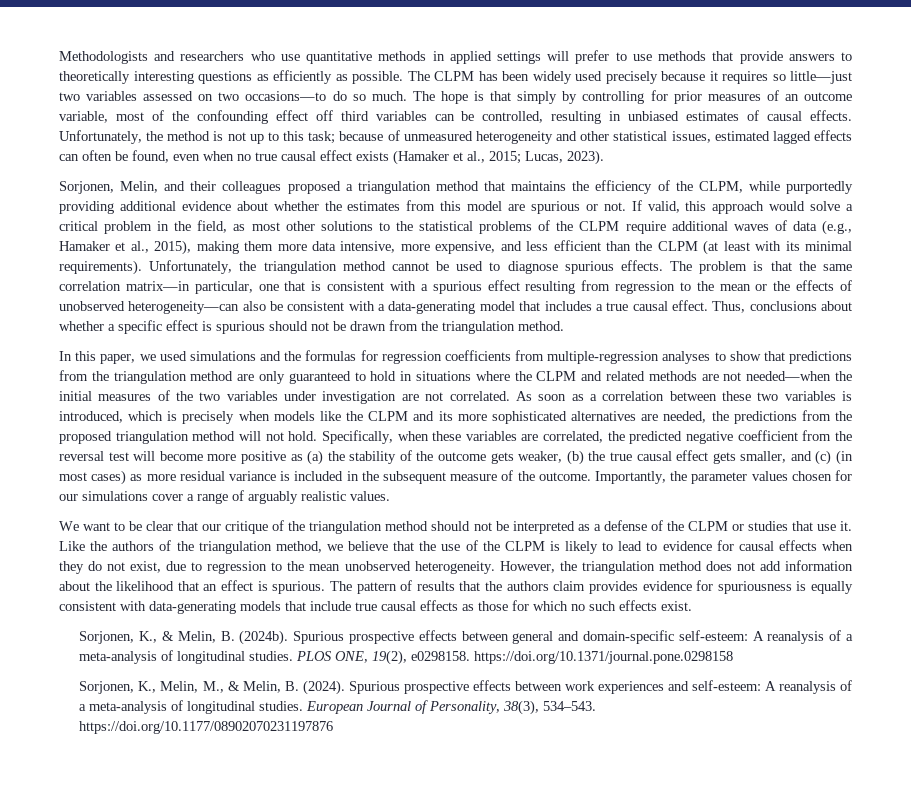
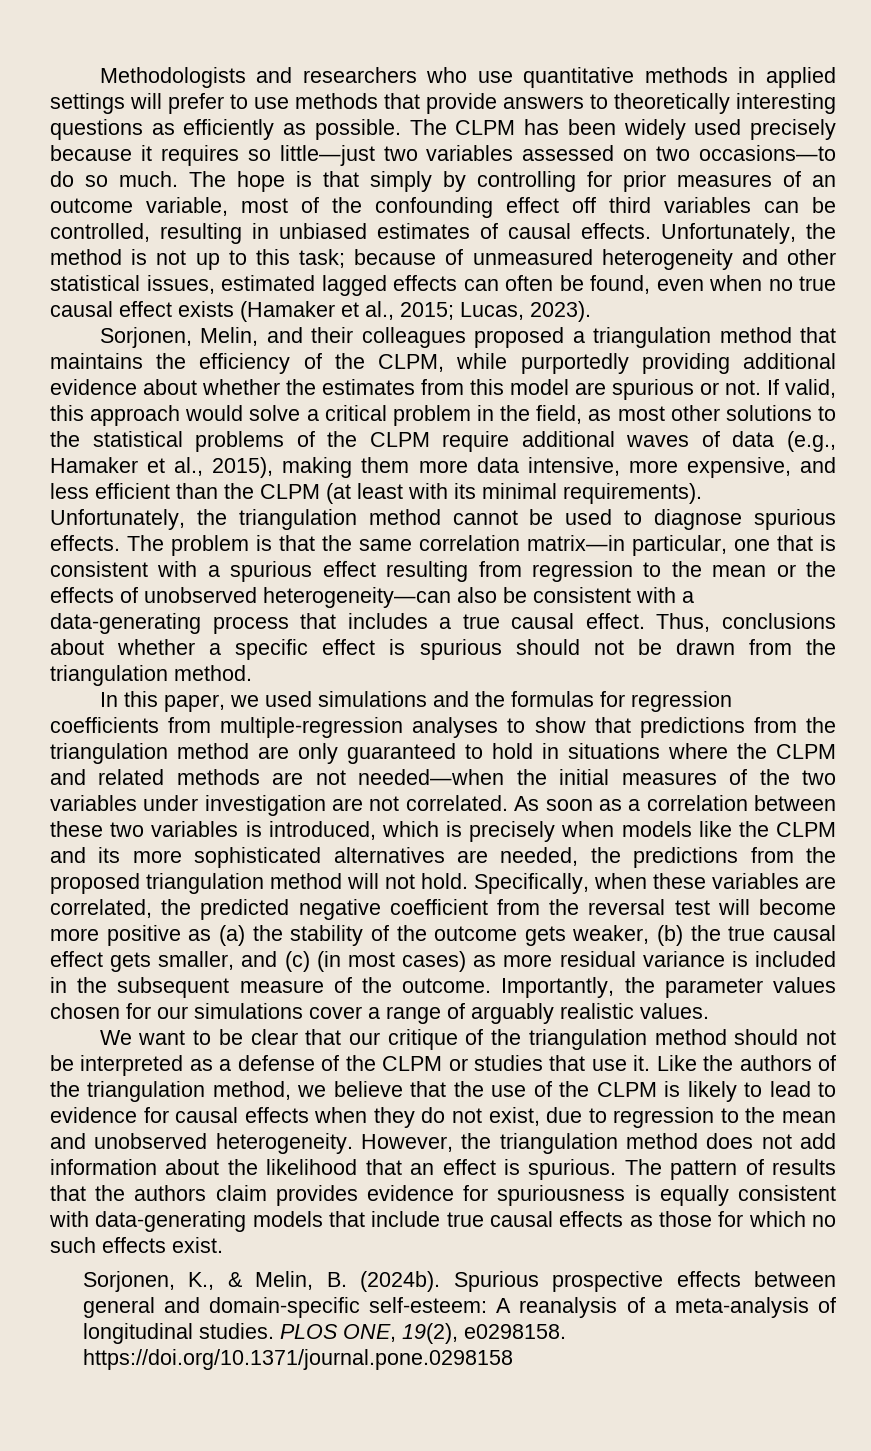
[479,301,515,311] model -> [212,616,289,634] process
(341, 567) none -> [50,1133,86,1149] and
[79,680,852,695] [79,700,597,715] [79,721,334,734] // Sorjonen, K., Melin, M., & Melin, B. (2024). Spurious prospective effects between work experiences and self-esteem: A reanalysis of a meta-analysis of longitudinal studies. European Journal of Personality, 38(3), 534–543. https://doi.org/10.1177/08902070231197876 -> (513, 1359) none

